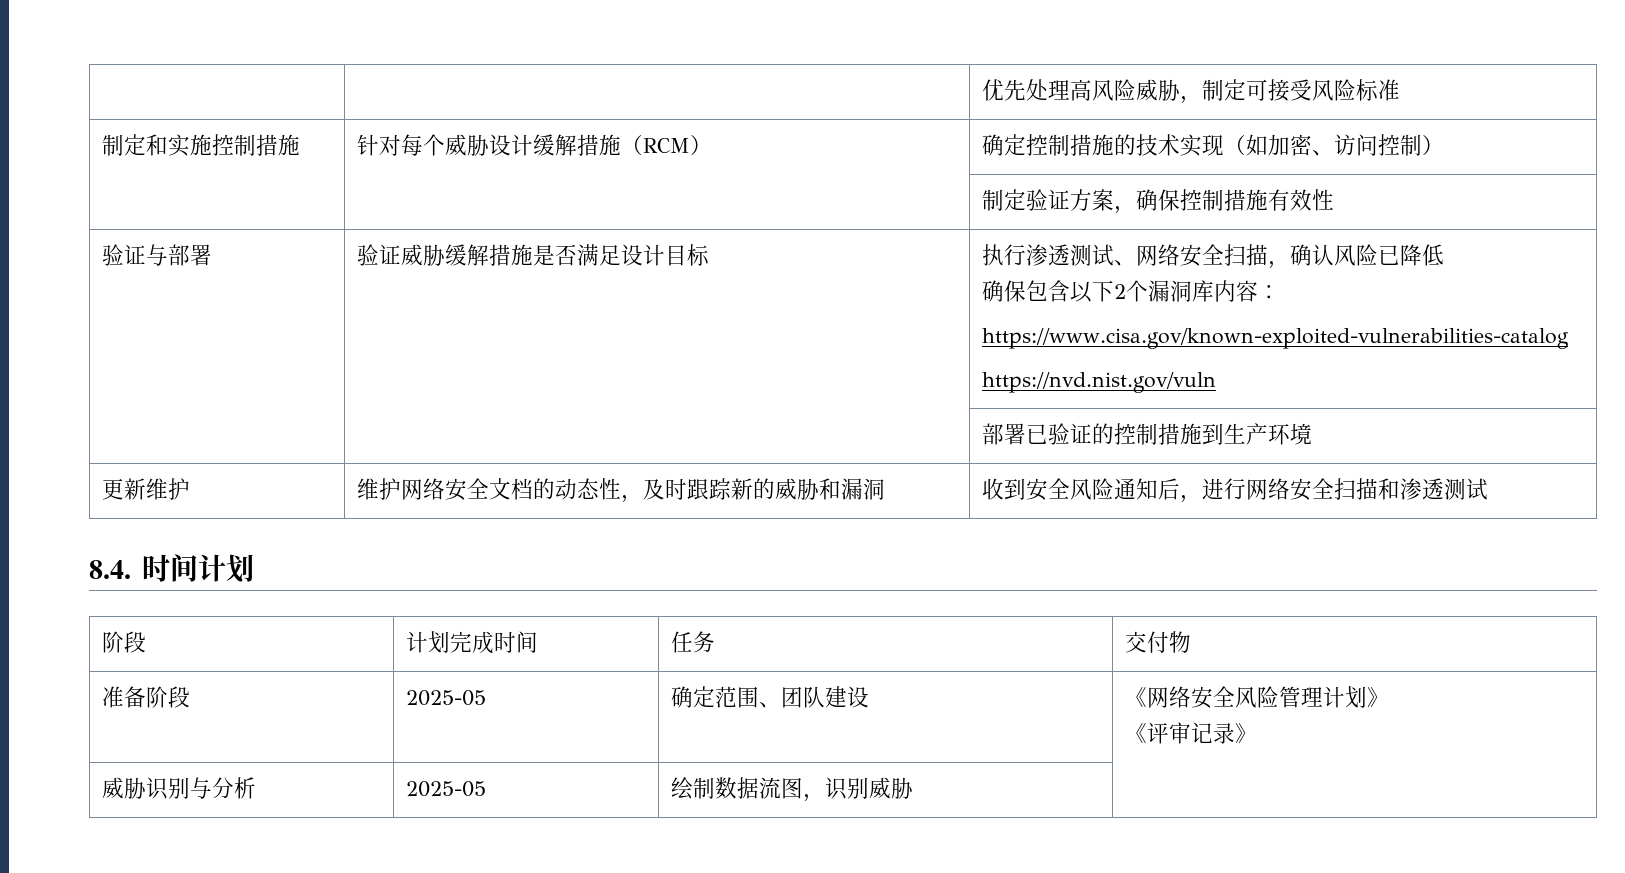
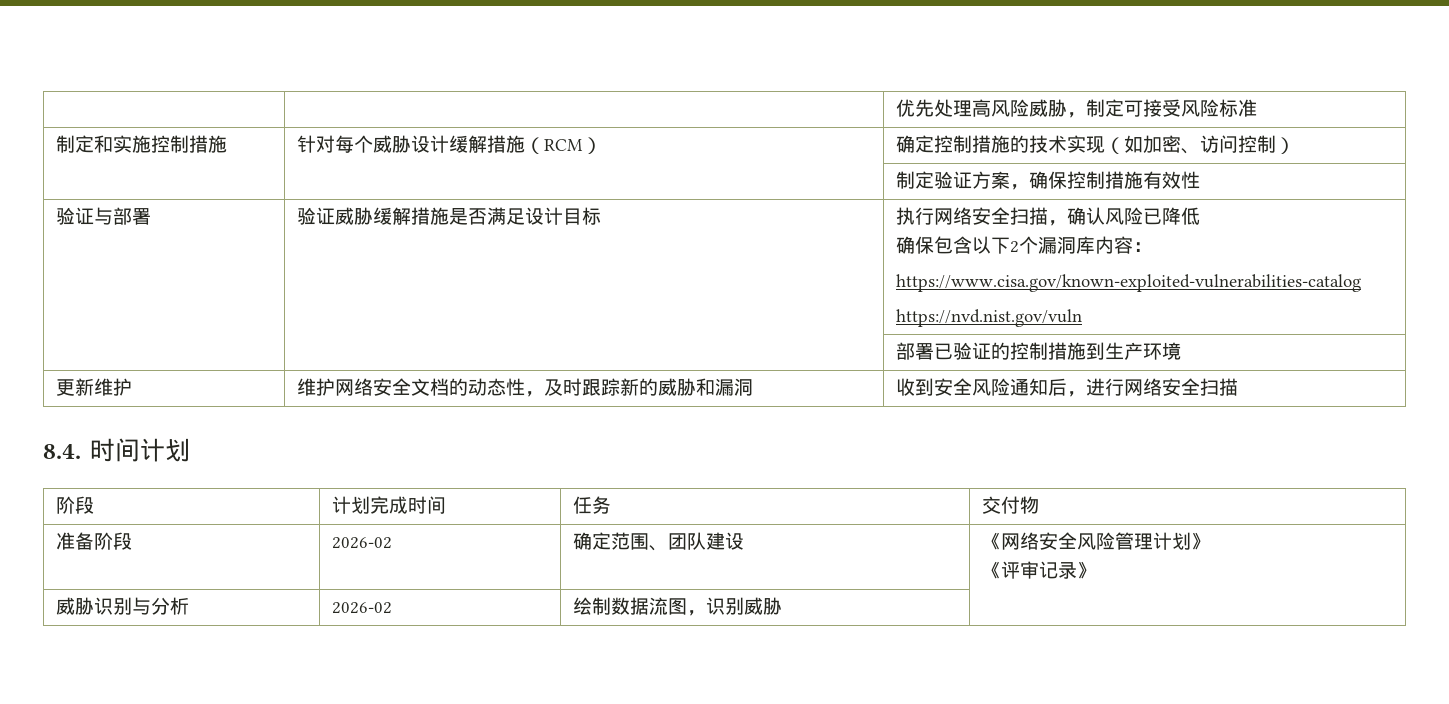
[1025,244,1136,266] 渗透测试、 -> (935, 216) none
[1377,478,1488,500] 和渗透测试 -> (1239, 387) none
[405,690,486,706] 2025-05 -> [332,537,393,549] 2026-02
[405,781,486,797] 2025-05 -> [332,602,393,614] 2026-02

